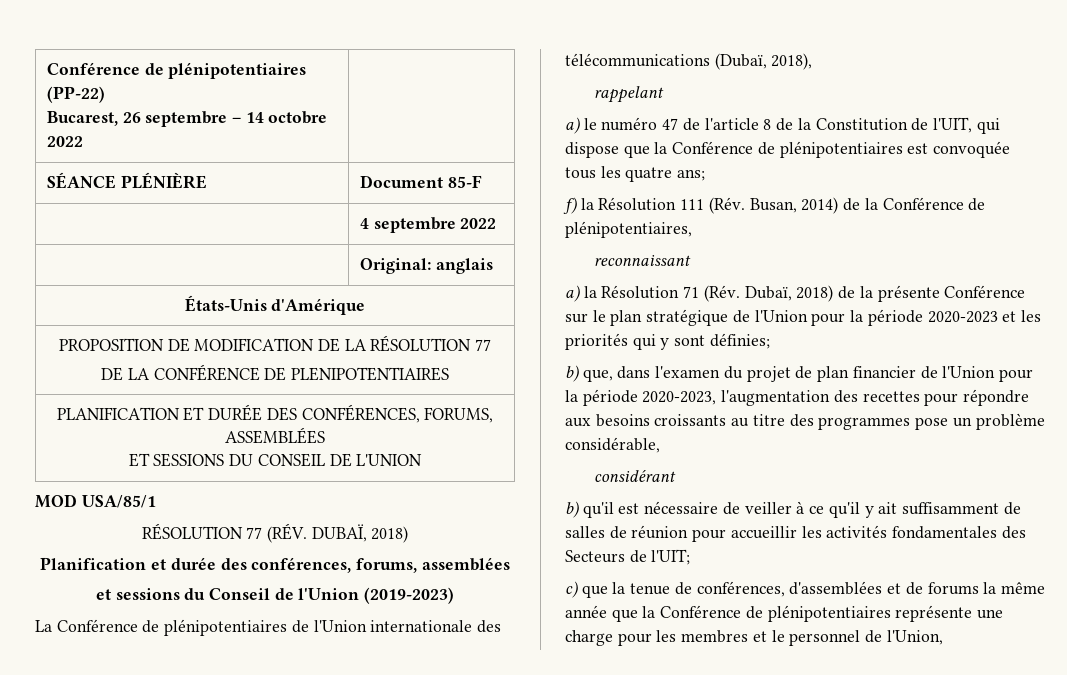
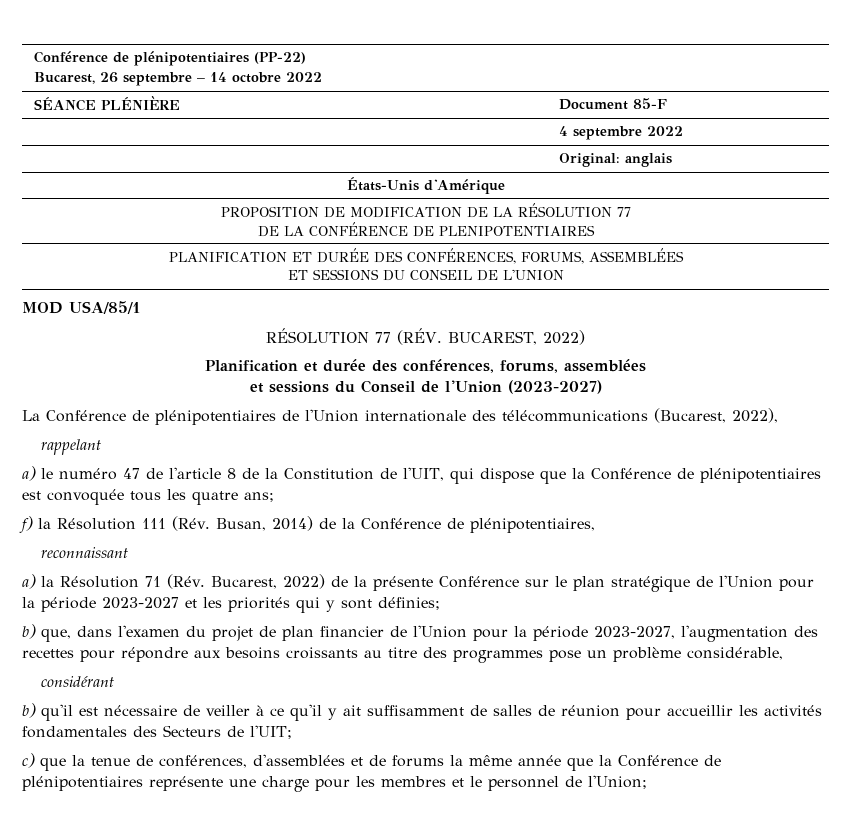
[311,524,409,543] DUBAÏ, 2018) -> [447,330,586,345] BUCAREST, 2022)
[364,587,455,604] (2019-2023) -> [507,380,602,394] (2023-2027)
[714,53,813,70] (Dubaï, 2018), -> [654,408,778,423] (Bucarest, 2022),
[744,285,834,302] Dubaï, 2018) -> [210,574,325,589] Bucarest, 2022)
[927,311,998,323] 2020-2023 -> [102,597,179,609] 2023-2027
[642,391,717,405] 2020-2023, -> [594,626,675,639] 2023-2027,
[886,630,943,645] l'Union, -> [588,775,647,789] l'Union;

